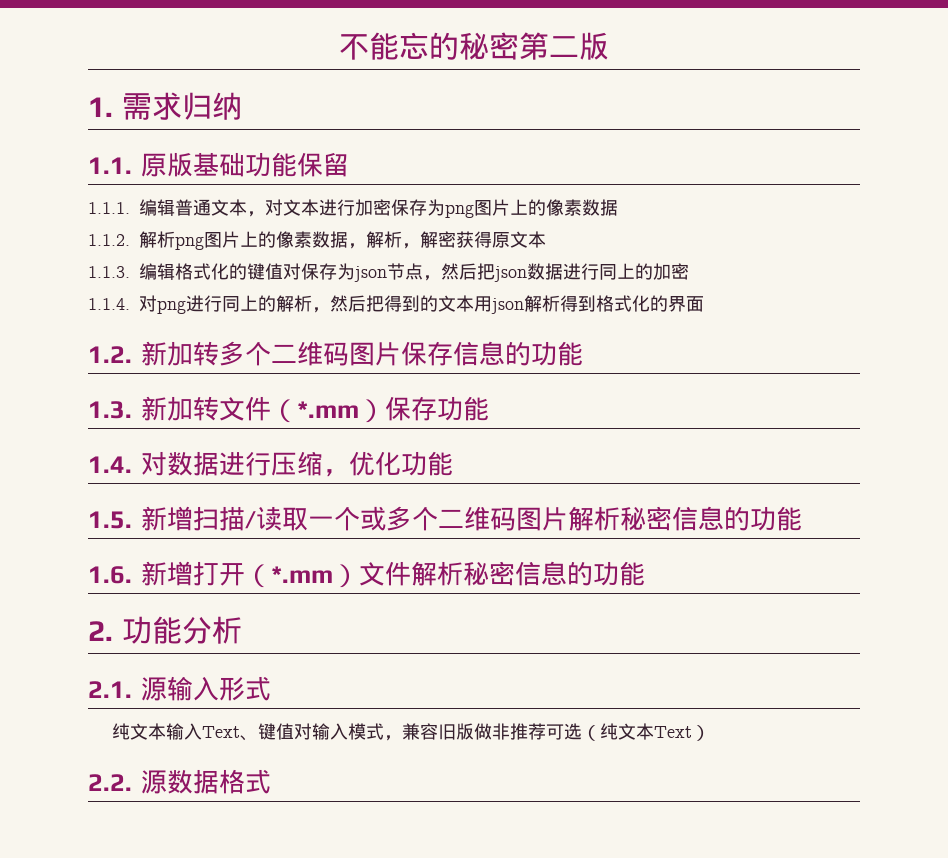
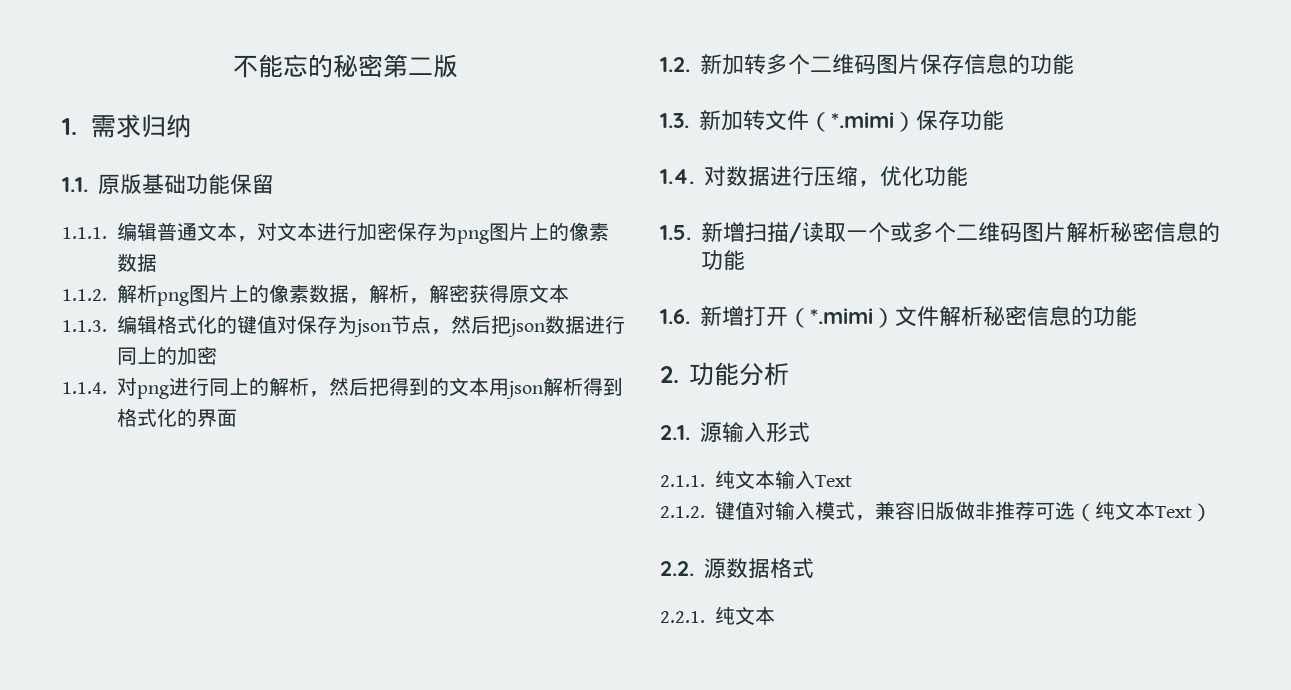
[297,401,359,418] *.mm -> [831,112,894,128] *.mimi
[271,566,333,583] *.mm -> [810,308,873,324] *.mimi
(271, 688) none -> [660,475,705,487] 2.1.1.
[239,735,258,741] 、 -> [660,506,705,518] // 2.1.2.
(271, 781) none -> [660,606,775,625] // 2.2.1.纯文本

